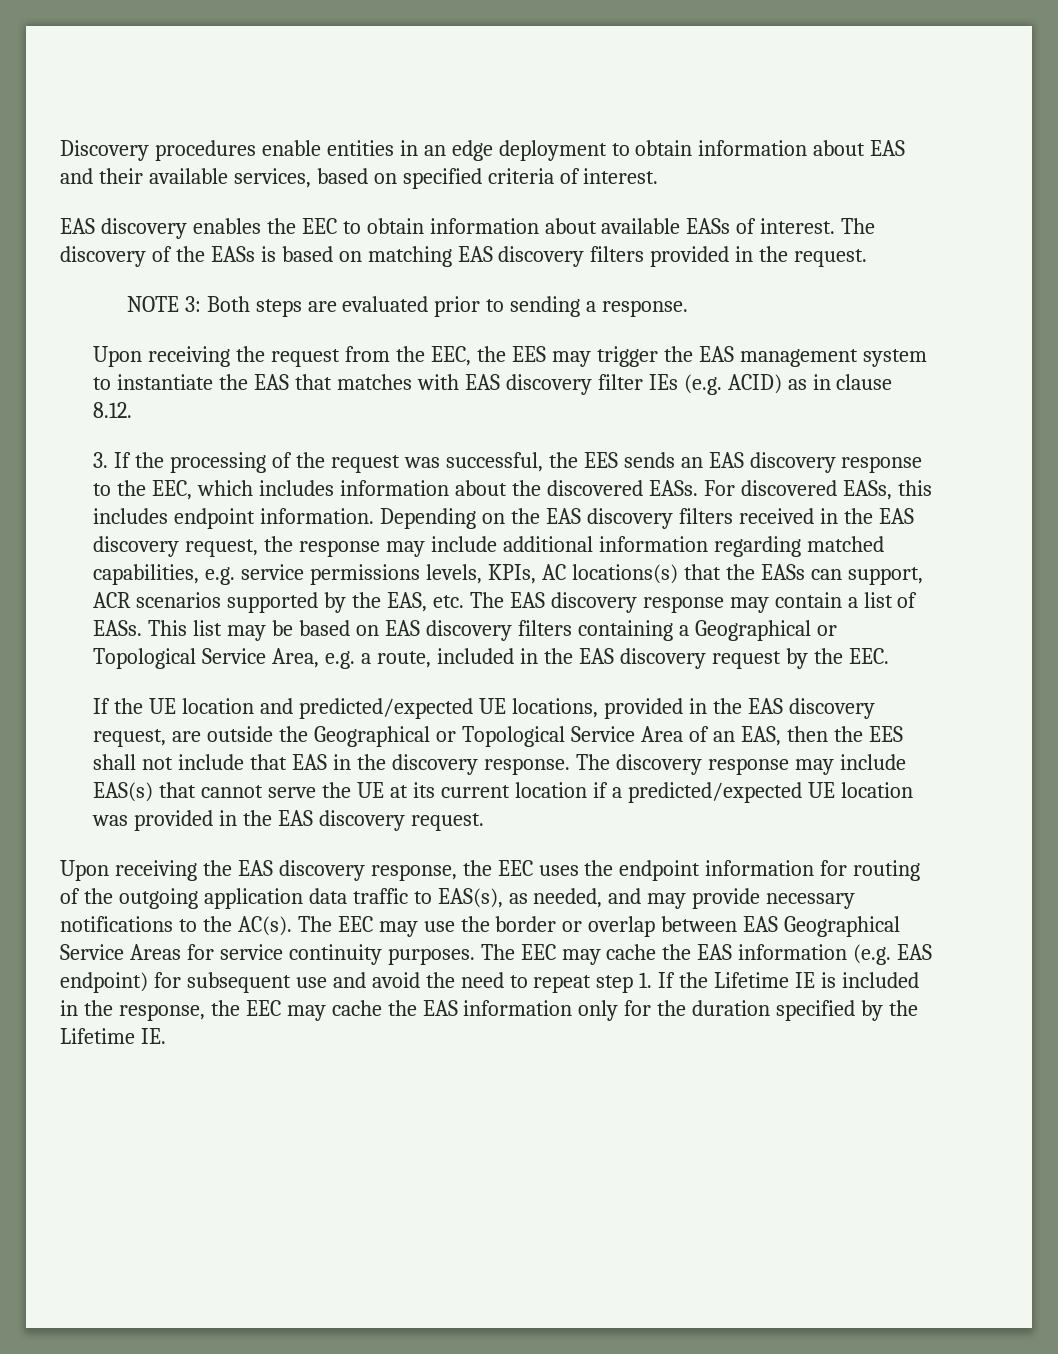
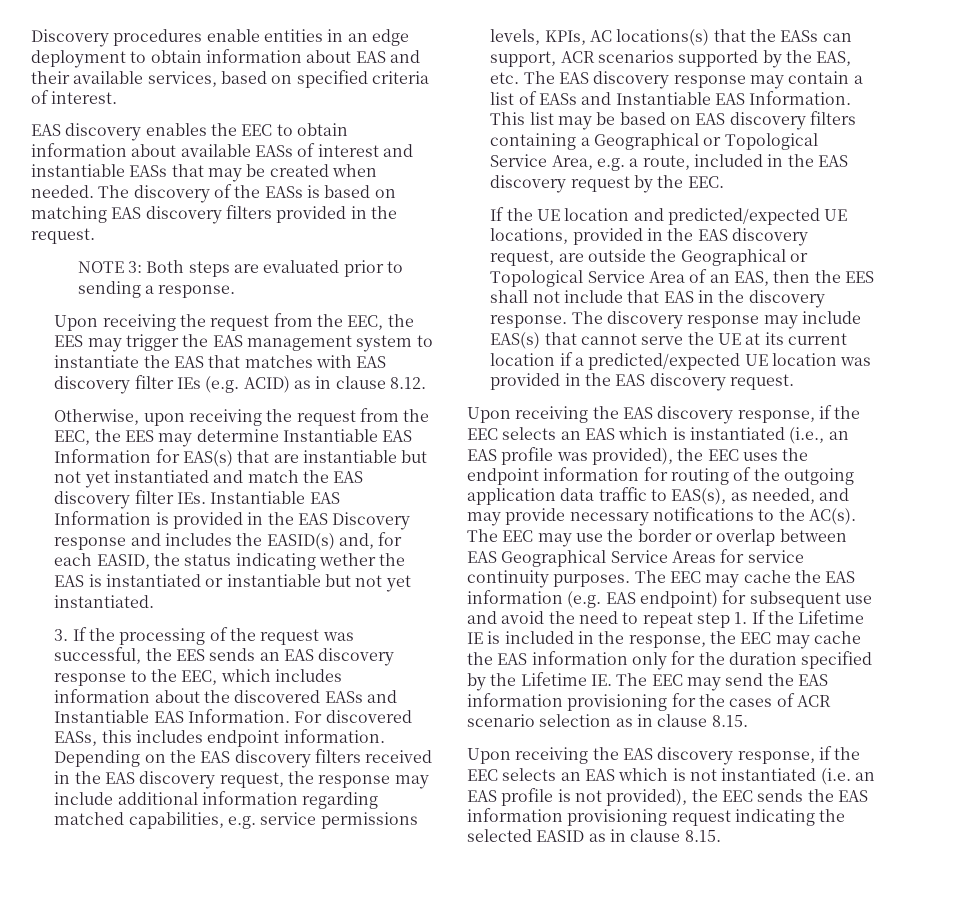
[760,218,836,234] interest. -> [317,144,413,157] [31,164,377,182] [31,185,94,198] interest and instantiable EASs that may be created when needed.
(133, 410) none -> [54,408,430,426] [54,429,413,447] [54,449,428,467] [54,470,364,488] [54,490,340,509] [54,511,411,530] [54,532,403,550] [54,553,406,570] [54,574,411,592] [54,595,155,608] // Otherwise, upon receiving the request from the EEC, the EES may determine Instantiable EAS Information for EAS(s) that are instantiable but not yet instantiated and match the EAS discovery filter IEs. Instantiable EAS Information is provided in the EAS Discovery response and includes the EASID(s) and, for each EASID, the status indicating wether the EAS is instantiated or instantiable but not yet instantiated.
[648,480,698,496] EASs. -> [324,690,397,703] [54,709,290,723] EASs and Instantiable EAS Information.
[93,620,143,636] EASs. -> [538,91,852,105] EASs and Instantiable EAS Information.
(457, 872) none -> [818,405,861,419] [467,427,849,444] [467,447,673,465] if the EEC selects an EAS which is instantiated (i.e., an EAS profile was provided),
(166, 1036) none -> [616,673,828,691] [467,693,831,711] [467,714,748,727] [467,746,861,765] [467,768,875,785] [467,788,868,806] [467,808,846,826] [467,829,721,842] The EEC may send the EAS information provisioning for the cases of ACR scenario selection as in clause 8.15. // Upon receiving the EAS discovery response, if the EEC selects an EAS which is not instantiated (i.e. an EAS profile is not provided), the EEC sends the EAS information provisioning request indicating the selected EASID as in clause 8.15.

